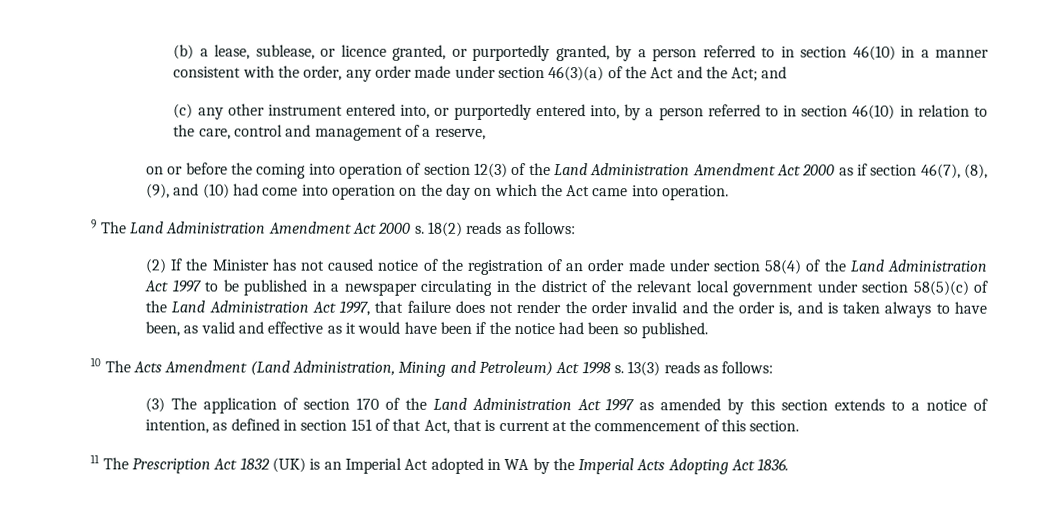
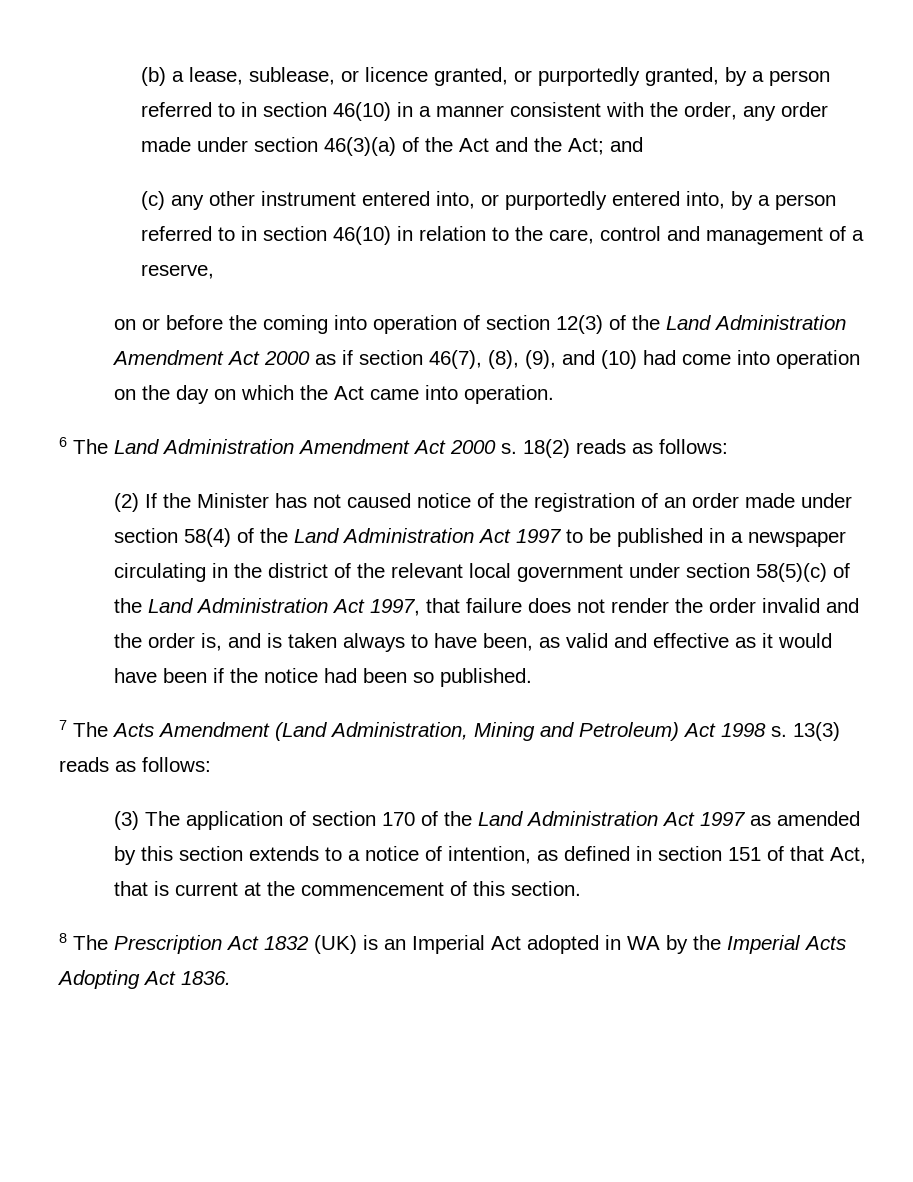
[91,219,98,229] 9 -> [59,437,68,447] 6
[90,357,102,367] 10 -> [59,720,68,730] 7
[90,454,101,464] 11 -> [59,933,68,943] 8

